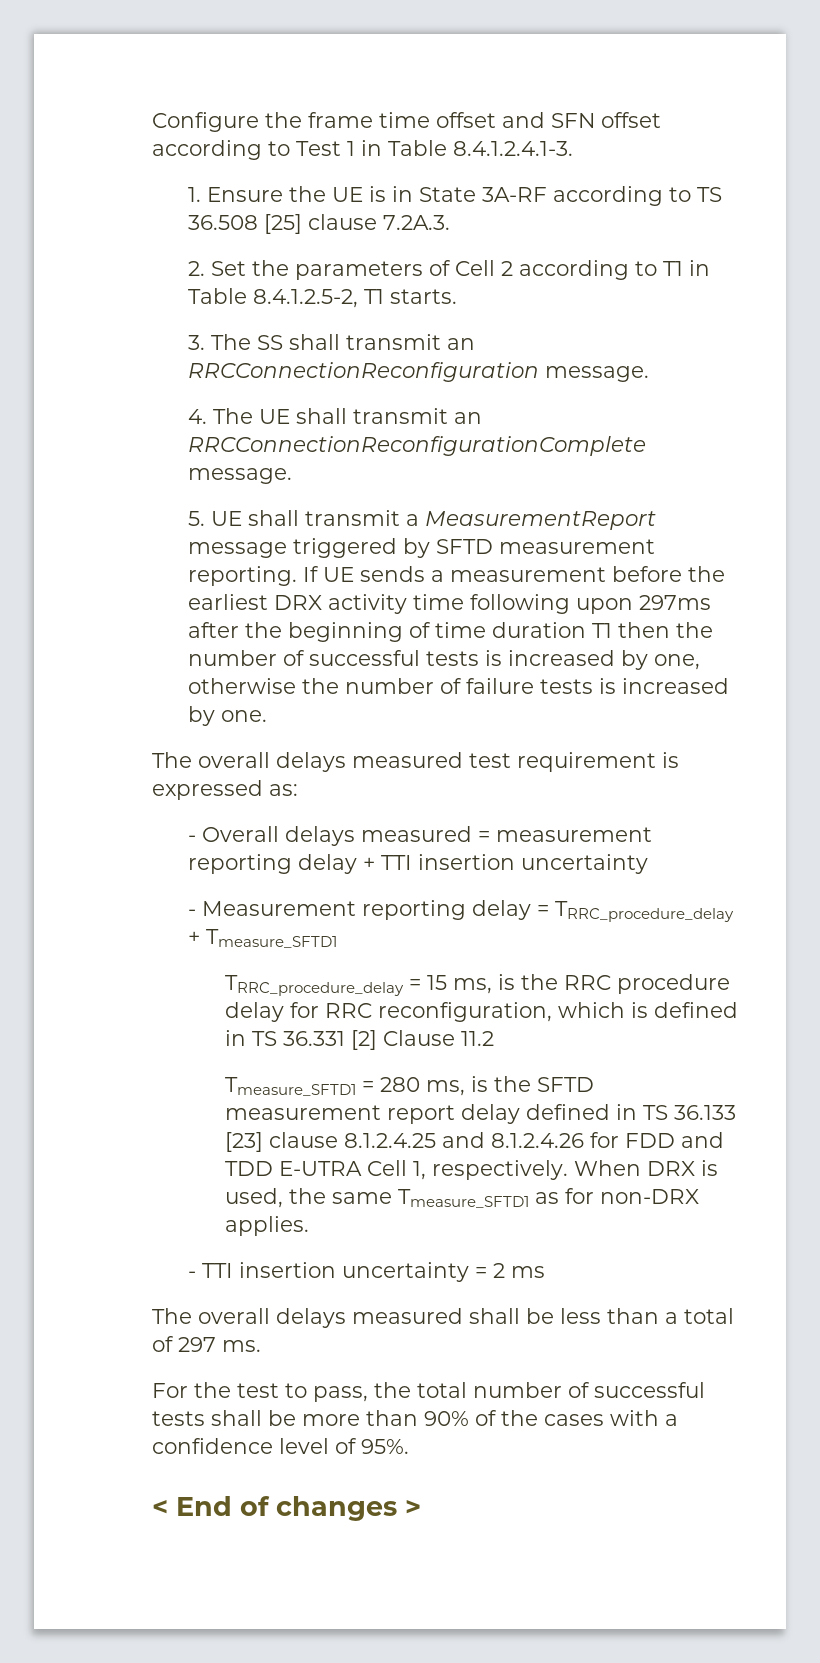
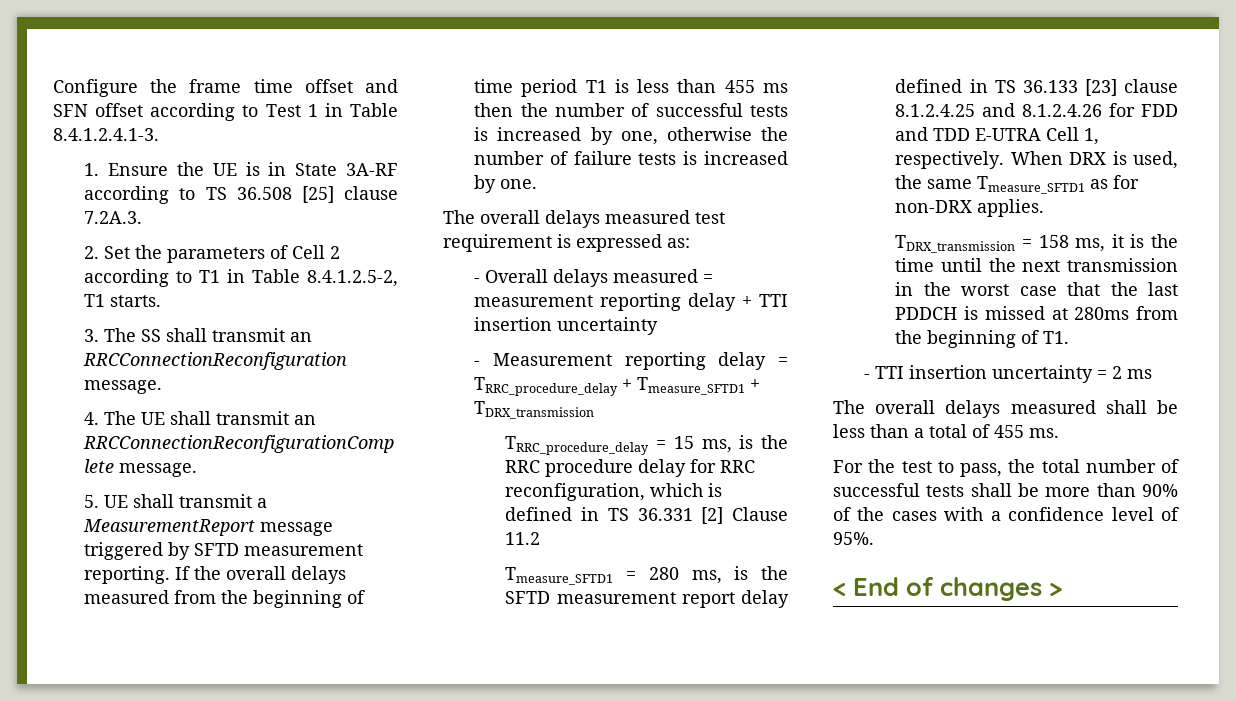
[323,566,726,582] [188,594,712,614] [188,622,613,642] UE sends a measurement before the earliest DRX activity time following upon 297ms after the beginning of time duration T1 -> [194,566,347,584] [84,590,366,608] [474,79,788,97] the overall delays measured from the beginning of time period T1 is less than 455 ms
(338, 938) none -> [750,379,761,390] [474,401,595,419] + TDRX_transmission
(309, 1226) none -> [895,234,1178,253] [895,258,1178,272] [895,282,1178,296] [895,306,1178,320] [895,330,1070,348] // TDRX_transmission = 158 ms, it is the time until the next transmission in the worst case that the last PDDCH is missed at 280ms from the beginning of T1.
[178,1337,216,1352] 297 -> [994,425,1024,438] 455

